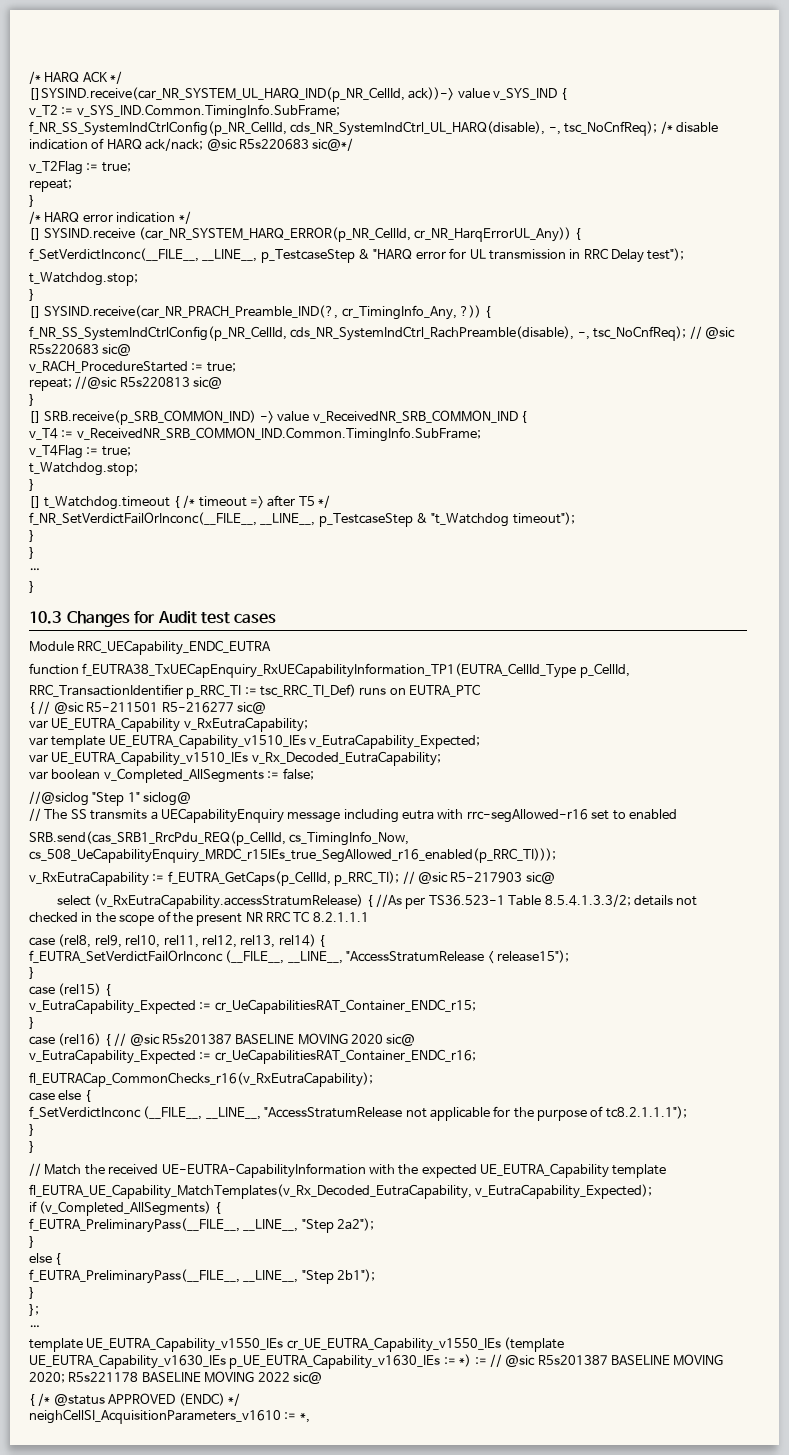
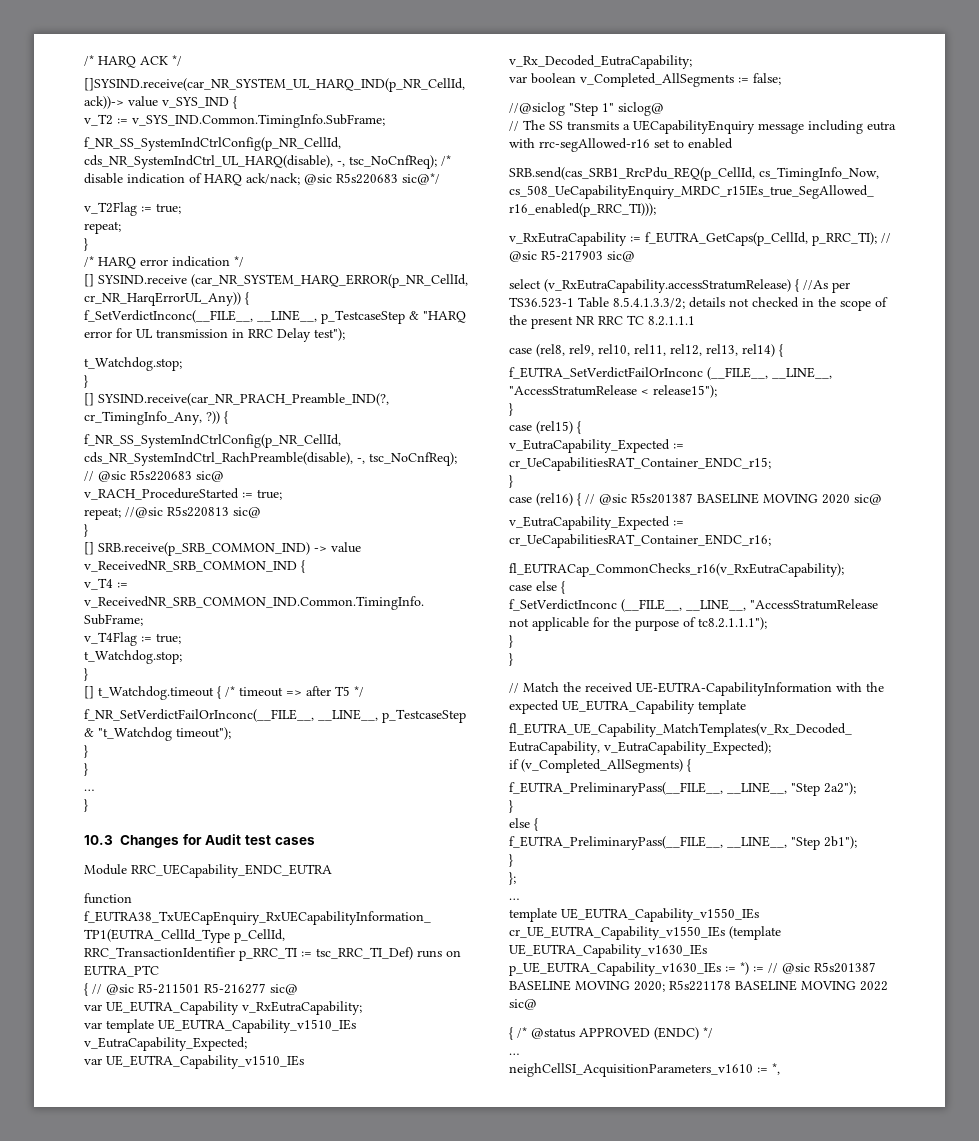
(240, 1399) none -> [509,1053,519,1055] // …

